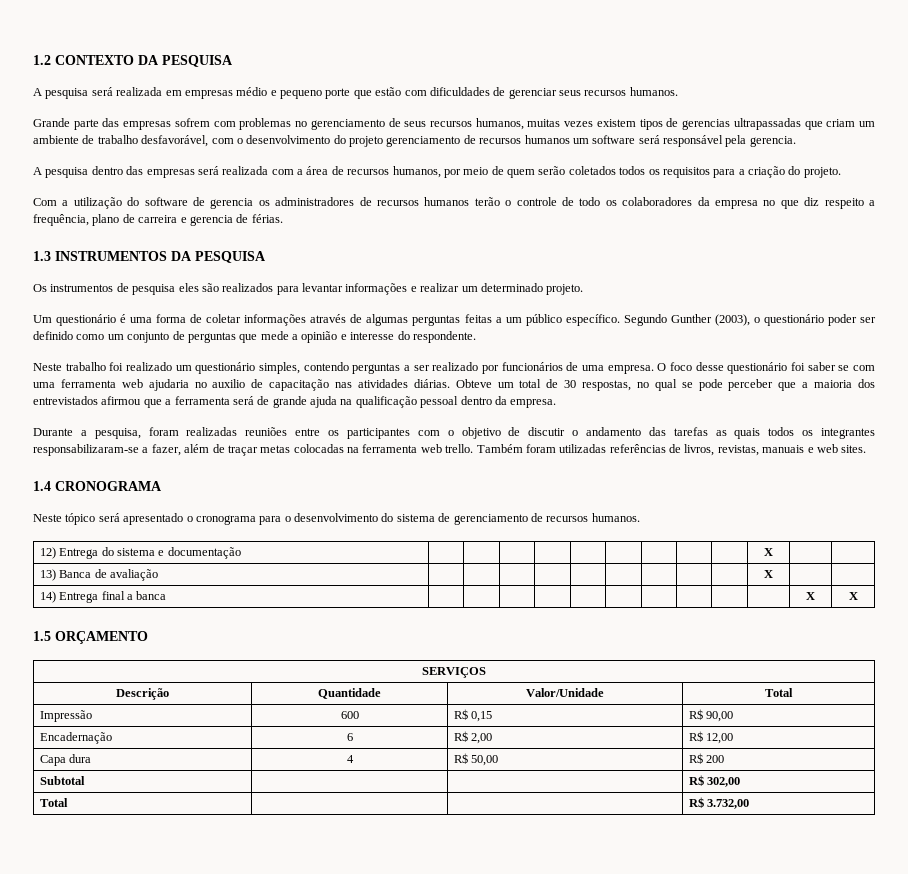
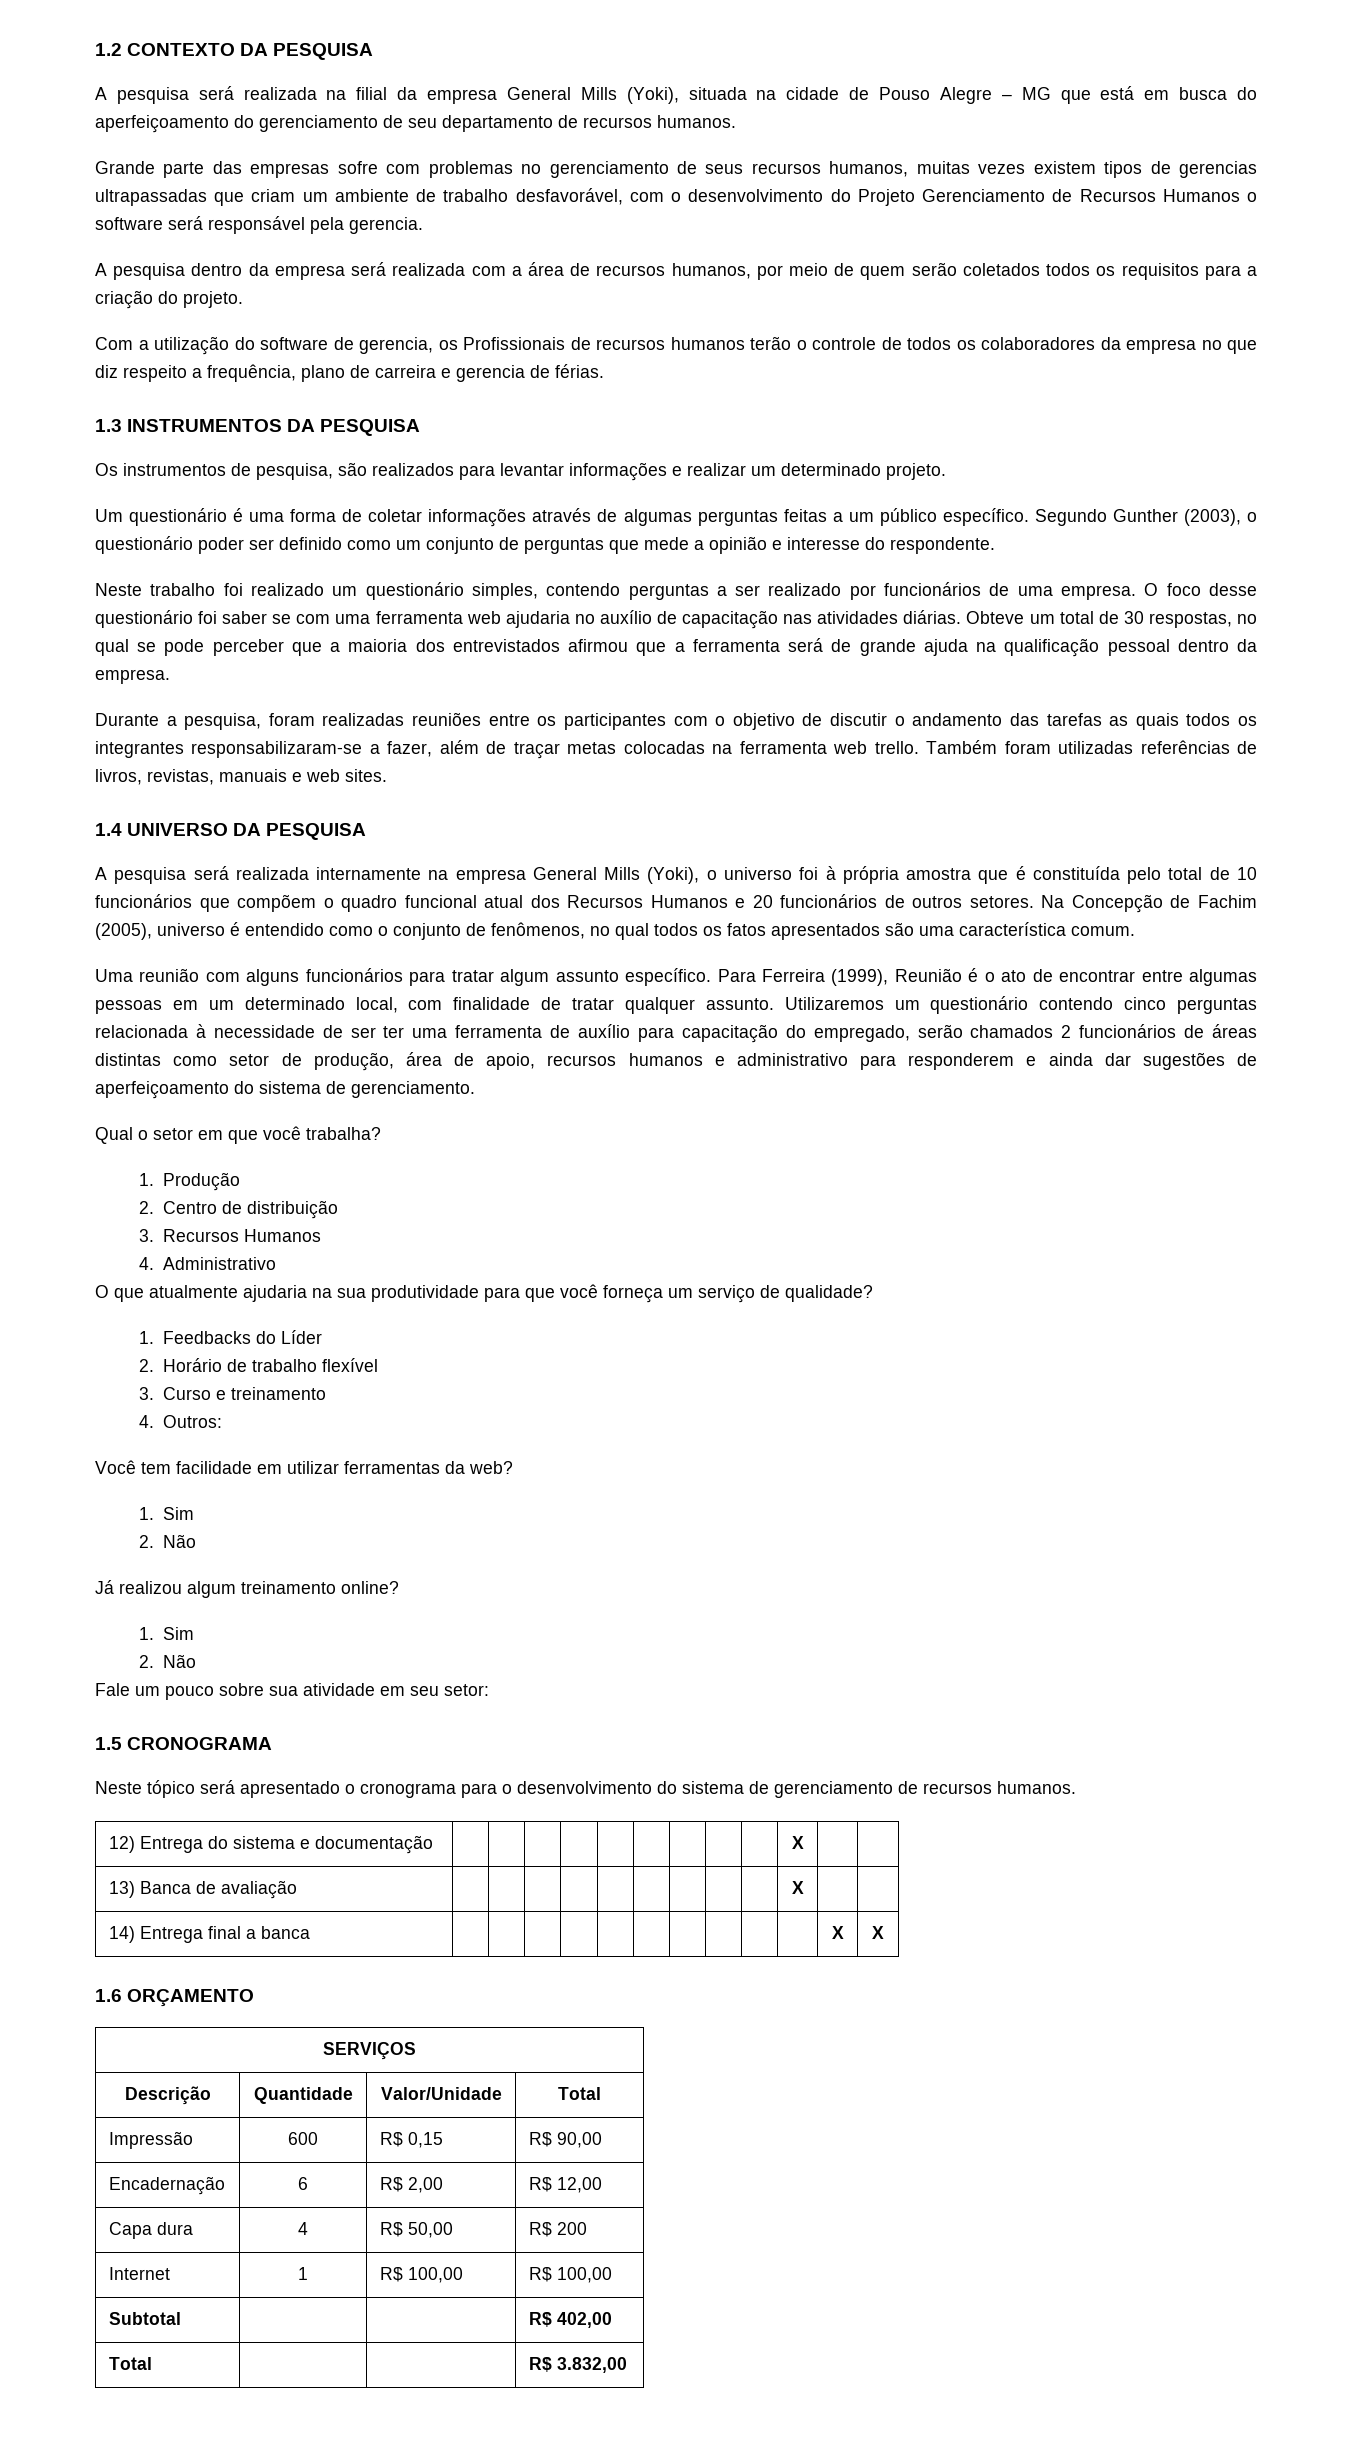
[165,87,581,99] em empresas médio e pequeno porte que estão com dificuldades de gerenciar seus -> [326,86,1257,104] [95,115,578,133] na filial da empresa General Mills (Yoki), situada na cidade de Pouso Alegre – MG que está em busca do aperfeiçoamento do gerenciamento de seu departamento de
[174,118,210,127] sofrem -> [337,161,378,174] sofre
[349,135,589,147] projeto gerenciamento de recursos humanos um -> [857,189,1258,206] Projeto Gerenciamento de Recursos Humanos o
[126,166,195,178] das empresas -> [248,263,345,280] da empresa
[210,197,355,209] gerencia os administradores -> [359,337,565,354] gerencia, os Profissionais
[579,197,601,206] todo -> [907,337,951,350] todos
[132,283,199,295] pesquisa eles -> [256,463,333,480] pesquisa,
[212,379,246,388] auxilio -> [599,610,652,624] auxílio
(51, 486) none -> [127,823,367,840] [95,866,1257,884] [95,894,1257,913] [95,922,1135,940] [95,968,1258,986] [95,996,1257,1014] [95,1024,1258,1043] [95,1052,1257,1071] [95,1081,475,1099] [95,1126,381,1144] [138,1172,240,1191] [138,1200,338,1219] [138,1229,321,1242] [138,1257,276,1270] [95,1284,873,1303] [138,1330,322,1344] [138,1358,378,1372] [138,1387,326,1400] [138,1415,222,1428] [95,1460,513,1474] [138,1507,194,1520] [138,1534,196,1548] [95,1580,399,1598] [138,1627,194,1640] [138,1654,196,1668] [95,1683,489,1700] [95,1737,122,1750] UNIVERSO DA PESQUISA // A pesquisa será realizada internamente na empresa General Mills (Yoki), o universo foi à própria amostra que é constituída pelo total de 10 funcionários que compõem o quadro funcional atual dos Recursos Humanos e 20 funcionários de outros setores. Na Concepção de Fachim (2005), universo é entendido como o conjunto de fenômenos, no qual todos os fatos apresentados são uma característica comum. // Uma reunião com alguns funcionários para tratar algum assunto específico. Para Ferreira (1999), Reunião é o ato de encontrar entre algumas pessoas em um determinado local, com finalidade de tratar qualquer assunto. Utilizaremos um questionário contendo cinco perguntas relacionada à necessidade de ser ter uma ferramenta de auxílio para capacitação do empregado, serão chamados 2 funcionários de áreas distintas como setor de produção, área de apoio, recursos humanos e administrativo para responderem e ainda dar sugestões de aperfeiçoamento do sistema de gerenciamento. // Qual o setor em que você trabalha? // 1. Produção // 2. Centro de distribuição // 3. Recursos Humanos // 4. Administrativo // O que atualmente ajudaria na sua produtividade para que você forneça um serviço de qualidade? // 1. Feedbacks do Líder // 2. Horário de trabalho flexível // 3. Curso e treinamento // 4. Outros: // Você tem facilidade em utilizar ferramentas da web? // 1. Sim // 2. Não // Já realizou algum treinamento online? // 1. Sim // 2. Não // Fale um pouco sobre sua atividade em seu setor: // 1.5
[33,631,51,641] 1.5 -> [95,1989,122,2002] 1.6
(725, 759) none -> [108,2267,170,2280] [298,2267,308,2280] [379,2267,463,2283] [528,2267,612,2283] // Internet | 1 | R$ 100,00 | R$ 100,00
[707,777,741,787] 302,00 -> [556,2312,612,2328] 402,00
[707,799,750,809] 3.732,00 -> [556,2357,627,2373] 3.832,00

